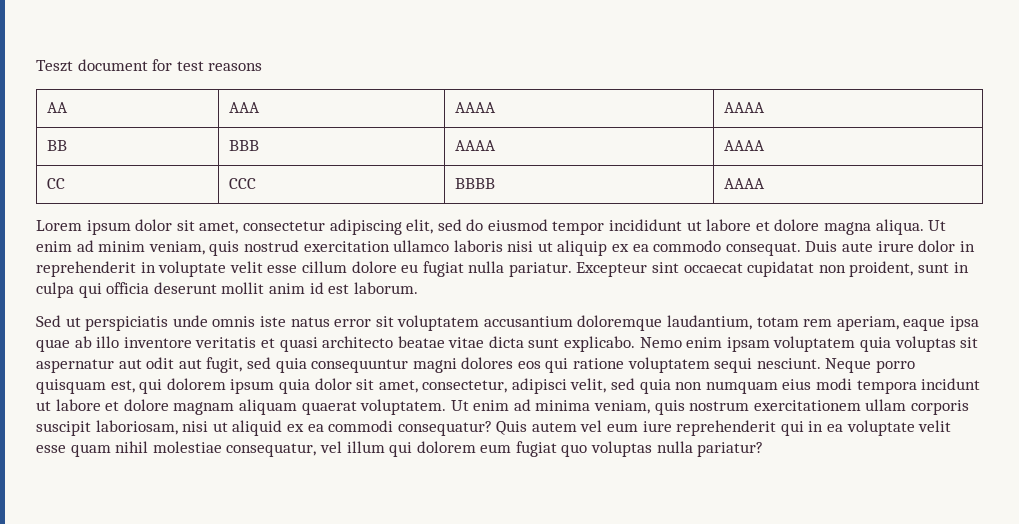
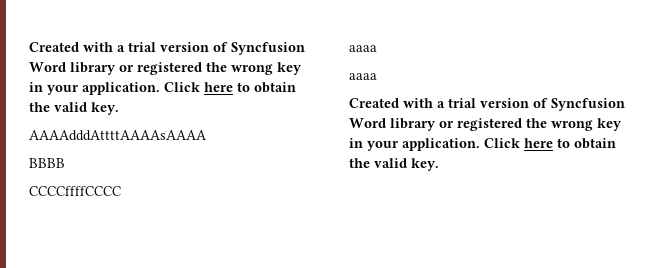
[36,59,263,72] [46,102,68,113] [228,102,260,113] [454,102,496,113] [723,102,765,113] [46,140,67,151] [228,140,259,151] [454,140,496,151] [723,140,765,151] [46,178,65,189] [228,178,256,189] [454,178,495,189] [723,178,765,189] [36,219,947,235] [36,240,975,256] [36,261,969,277] [36,282,418,298] [36,315,980,331] [36,336,979,352] [36,357,916,373] [36,378,981,394] [36,399,970,415] [36,420,952,436] [36,441,764,457] Teszt document for test reasons // AA | AAA | AAAA | AAAA // BB | BBB | AAAA | AAAA // CC | CCC | BBBB | AAAA // Lorem ipsum dolor sit amet, consectetur adipiscing elit, sed do eiusmod tempor incididunt ut labore et dolore magna aliqua. Ut enim ad minim veniam, quis nostrud exercitation ullamco laboris nisi ut aliquip ex ea commodo consequat. Duis aute irure dolor in reprehenderit in voluptate velit esse cillum dolore eu fugiat nulla pariatur. Excepteur sint occaecat cupidatat non proident, sunt in culpa qui officia deserunt mollit anim id est laborum. // Sed ut perspiciatis unde omnis iste natus error sit voluptatem accusantium doloremque laudantium, totam rem aperiam, eaque ipsa quae ab illo inventore veritatis et quasi architecto beatae vitae dicta sunt explicabo. Nemo enim ipsam voluptatem quia voluptas sit aspernatur aut odit aut fugit, sed quia consequuntur magni dolores eos qui ratione voluptatem sequi nesciunt. Neque porro quisquam est, qui dolorem ipsum quia dolor sit amet, consectetur, adipisci velit, sed quia non numquam eius modi tempora incidunt ut labore et dolore magnam aliquam quaerat voluptatem. Ut enim ad minima veniam, quis nostrum exercitationem ullam corporis suscipit laboriosam, nisi ut aliquid ex ea commodi consequatur? Quis autem vel eum iure reprehenderit qui in ea voluptate velit esse quam nihil molestiae consequatur, vel illum qui dolorem eum fugiat quo voluptas nulla pariatur? -> [29,42,305,55] [29,62,302,75] [29,82,296,95] [29,102,119,115] [29,130,207,141] [29,158,65,168] [29,186,121,196] [349,45,377,52] [349,73,377,80] [349,98,625,111] [349,118,622,131] [349,138,616,151] [349,158,439,171] Created with a trial version of Syncfusion Word library or registered the wrong key in your application. Click here to obtain the valid key. // AAAAdddAttttAAAAsAAAA // BBBB // CCCCffffCCCC // aaaa // aaaa // Created with a trial version of Syncfusion Word library or registered the wrong key in your application. Click here to obtain the valid key.

